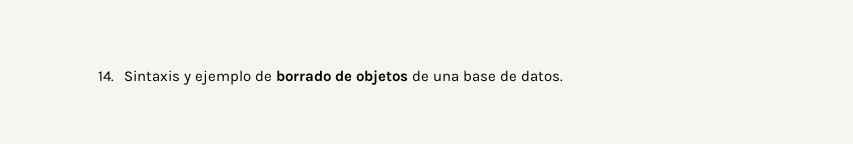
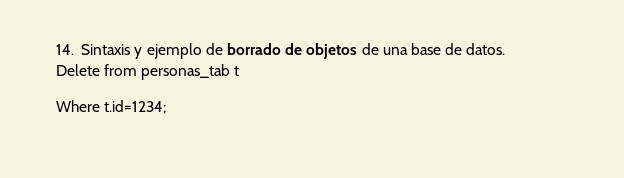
(564, 76) none -> [55,64,240,80] [55,100,166,114] // Delete from personas_tab t // Where t.id=1234;

